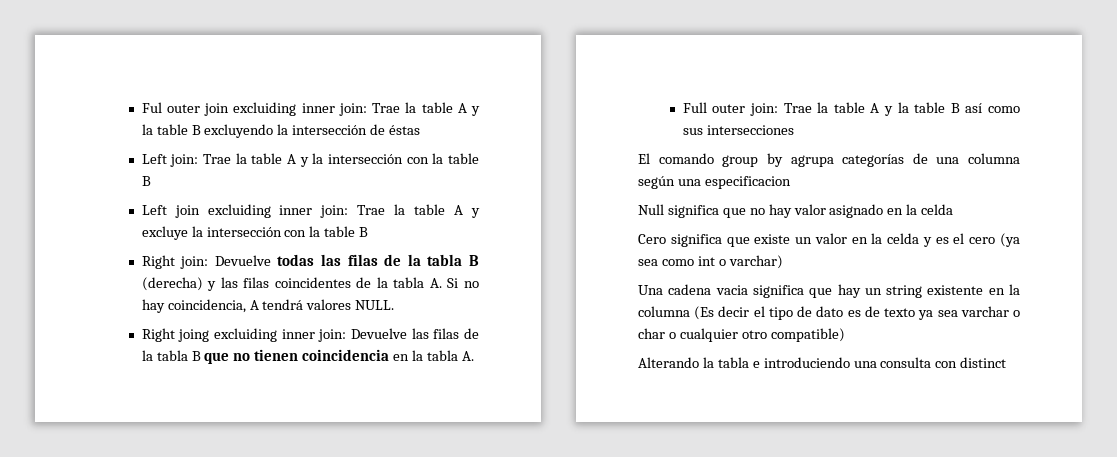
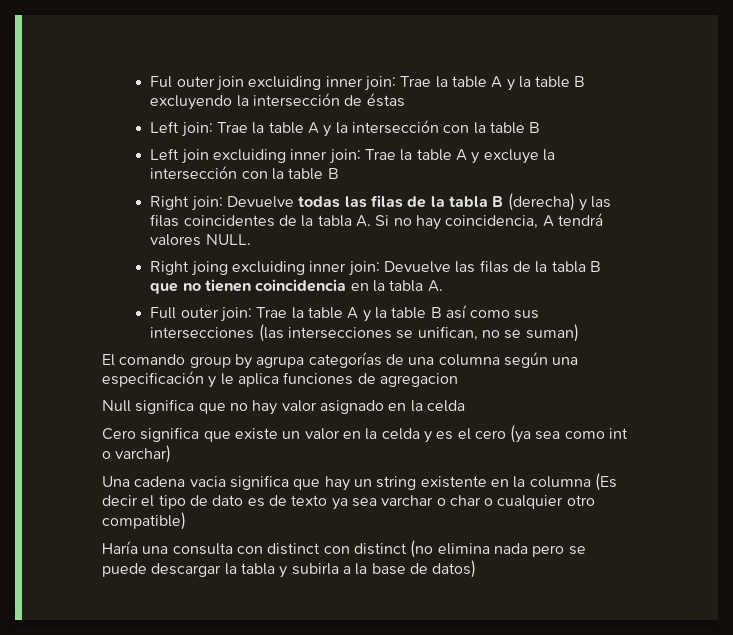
(794, 130) none -> [258,324,579,342] (las intersecciones se unifican, no se suman)
[704,176,791,189] especificacion -> [102,371,458,388] especificación y le aplica funciones de agregacion
[638,357,1007,368] Alterando la tabla e introduciendo una consulta con distinct -> [102,540,586,558] [102,560,477,578] Haría una consulta con distinct con distinct (no elimina nada pero se puede descargar la tabla y subirla a la base de datos)

